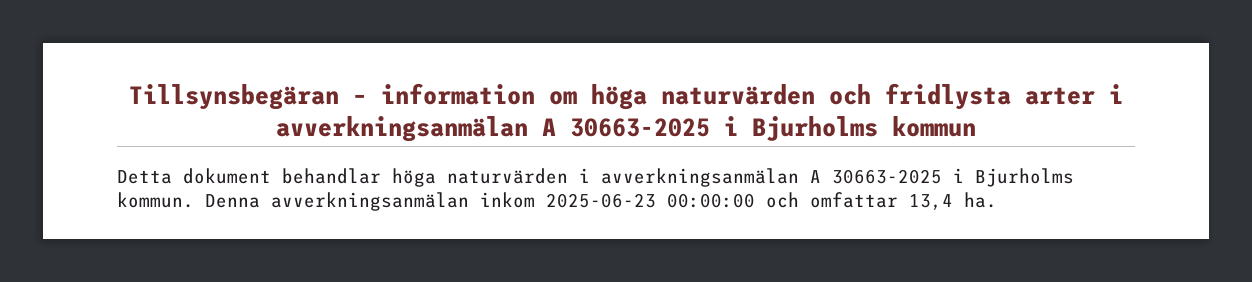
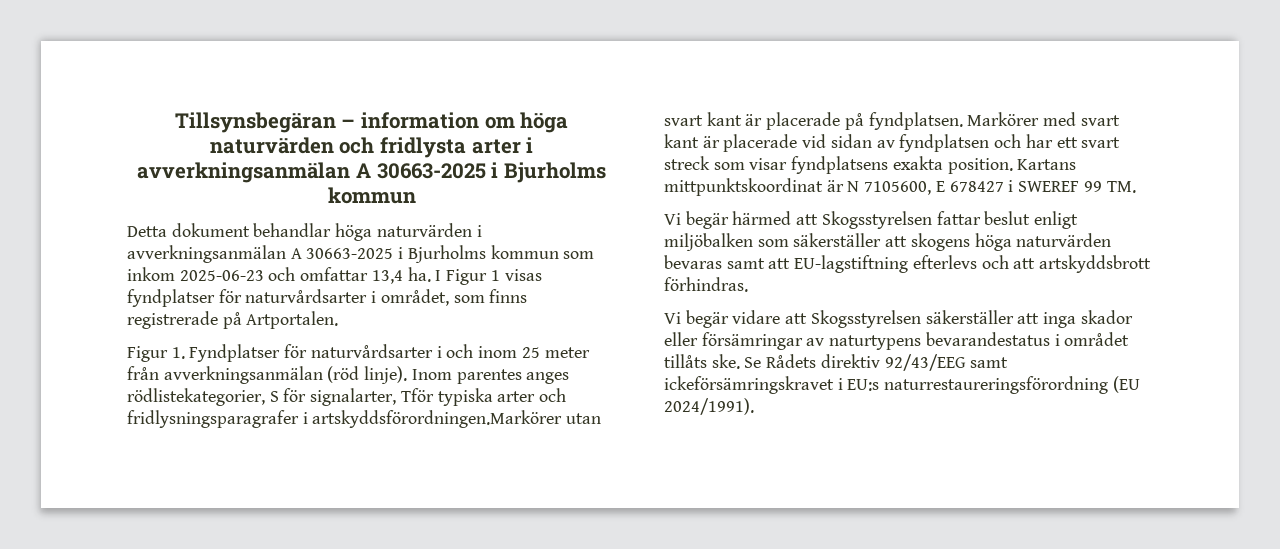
[117,192,469,211] kommun. Denna avverkningsanmälan -> [490,245,595,259] kommun som
[667,193,755,208] 00:00:00 -> (264, 275) none
(997, 200) none -> [435,269,542,285] [127,289,528,307] [127,311,339,329] [127,344,590,362] [127,366,570,384] [127,388,567,406] [127,410,602,428] [664,112,1120,130] [664,134,1121,152] [664,156,1077,174] [664,178,1136,196] [664,211,1079,229] [664,233,1112,251] [664,255,1152,273] [664,277,748,292] [664,310,1133,328] [664,332,1130,350] [664,354,1009,371] [664,376,1140,394] [664,398,754,415] I Figur 1 visas fyndplatser för naturvårdsarter i området, som finns registrerade på Artportalen. // Figur 1. Fyndplatser för naturvårdsarter i och inom 25 meter från avverkningsanmälan (röd linje). Inom parentes anges rödlistekategorier, S för signalarter, Tför typiska arter och fridlysningsparagrafer i artskyddsförordningen.Markörer utan svart kant är placerade på fyndplatsen. Markörer med svart kant är placerade vid sidan av fyndplatsen och har ett svart streck som visar fyndplatsens exakta position. Kartans mittpunktskoordinat är N 7105600, E 678427 i SWEREF 99 TM. // Vi begär härmed att Skogsstyrelsen fattar beslut enligt miljöbalken som säkerställer att skogens höga naturvärden bevaras samt att EU-lagstiftning efterlevs och att artskyddsbrott förhindras. // Vi begär vidare att Skogsstyrelsen säkerställer att inga skador eller försämringar av naturtypens bevarandestatus i området tillåts ske. Se Rådets direktiv 92/43/EEG samt ickeförsämringskravet i EU:s naturrestaureringsförordning (EU 2024/1991).

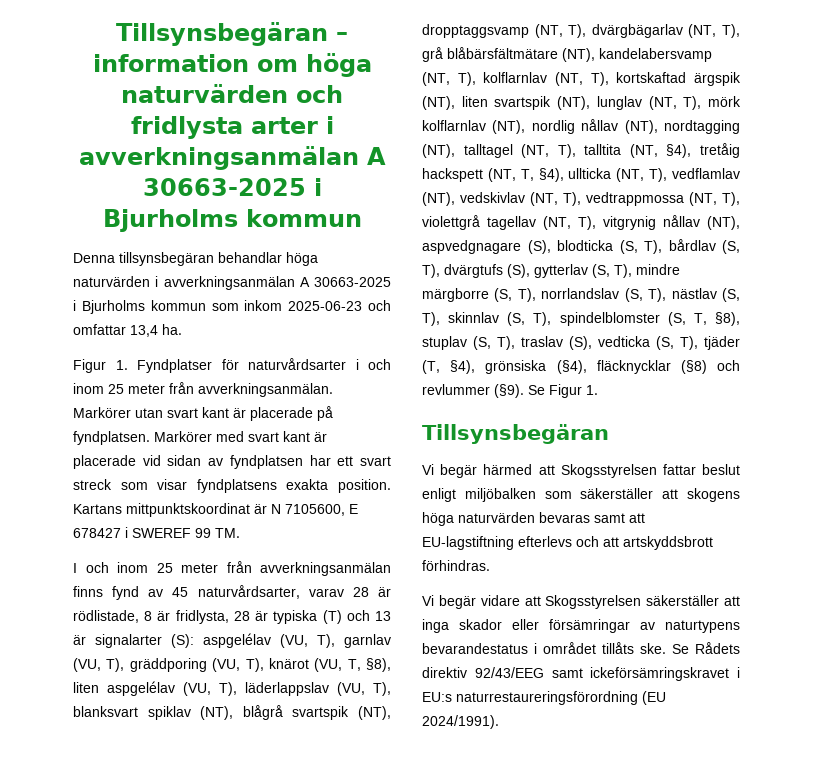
[127,223,250,237] Detta dokument -> [73,252,214,266] Denna tillsynsbegäran
[435,269,542,285] [127,289,528,307] [127,311,339,329] I Figur 1 visas fyndplatser för naturvårdsarter i området, som finns registrerade på Artportalen. -> (182, 329) none
[163,366,570,384] [127,388,567,406] [127,410,563,428] avverkningsanmälan (röd linje). Inom parentes anges rödlistekategorier, S för signalarter, Tför typiska arter och fridlysningsparagrafer i artskyddsförordningen.Markörer -> [198,383,333,397] [73,407,131,418] avverkningsanmälan. Markörer
[994,134,1022,148] och -> (303, 462) none
(1136, 187) none -> [73,561,391,576] [73,585,391,600] [73,610,392,624] [73,633,391,648] [73,658,391,672] [73,681,391,696] [73,705,391,720] [422,24,740,38] [422,47,712,62] [422,72,741,86] [422,96,741,110] [422,119,740,134] [422,143,740,158] [422,168,740,182] [422,192,740,206] [422,215,740,230] [422,239,740,254] [422,264,680,278] [422,288,740,302] [422,312,740,326] [422,336,740,350] [422,360,740,374] [422,384,598,398] [422,424,609,444] // I och inom 25 meter från avverkningsanmälan finns fynd av 45 naturvårdsarter, varav 28 är rödlistade, 8 är fridlysta, 28 är typiska (T) och 13 är signalarter (S): aspgelélav (VU, T), garnlav (VU, T), gräddporing (VU, T), knärot (VU, T, §8), liten aspgelélav (VU, T), läderlappslav (VU, T), blanksvart spiklav (NT), blågrå svartspik (NT), dropptaggsvamp (NT, T), dvärgbägarlav (NT, T), grå blåbärsfältmätare (NT), kandelabersvamp (NT, T), kolflarnlav (NT, T), kortskaftad ärgspik (NT), liten svartspik (NT), lunglav (NT, T), mörk kolflarnlav (NT), nordlig nållav (NT), nordtagging (NT), talltagel (NT, T), talltita (NT, §4), tretåig hackspett (NT, T, §4), ullticka (NT, T), vedflamlav (NT), vedskivlav (NT, T), vedtrappmossa (NT, T), violettgrå tagellav (NT, T), vitgrynig nållav (NT), aspvedgnagare (S), blodticka (S, T), bårdlav (S, T), dvärgtufs (S), gytterlav (S, T), mindre märgborre (S, T), norrlandslav (S, T), nästlav (S, T), skinnlav (S, T), spindelblomster (S, T, §8), stuplav (S, T), traslav (S), vedticka (S, T), tjäder (T, §4), grönsiska (§4), fläcknycklar (§8) och revlummer (§9). Se Figur 1. // Tillsynsbegäran

